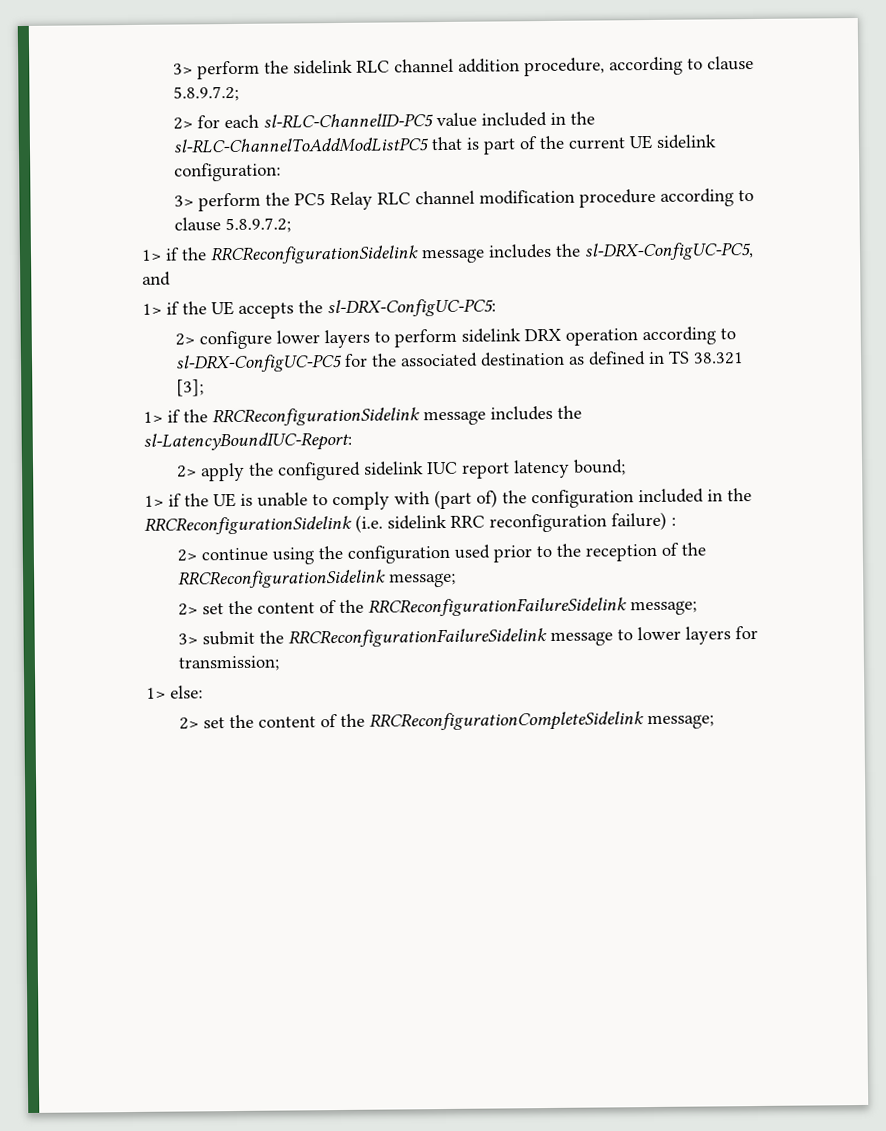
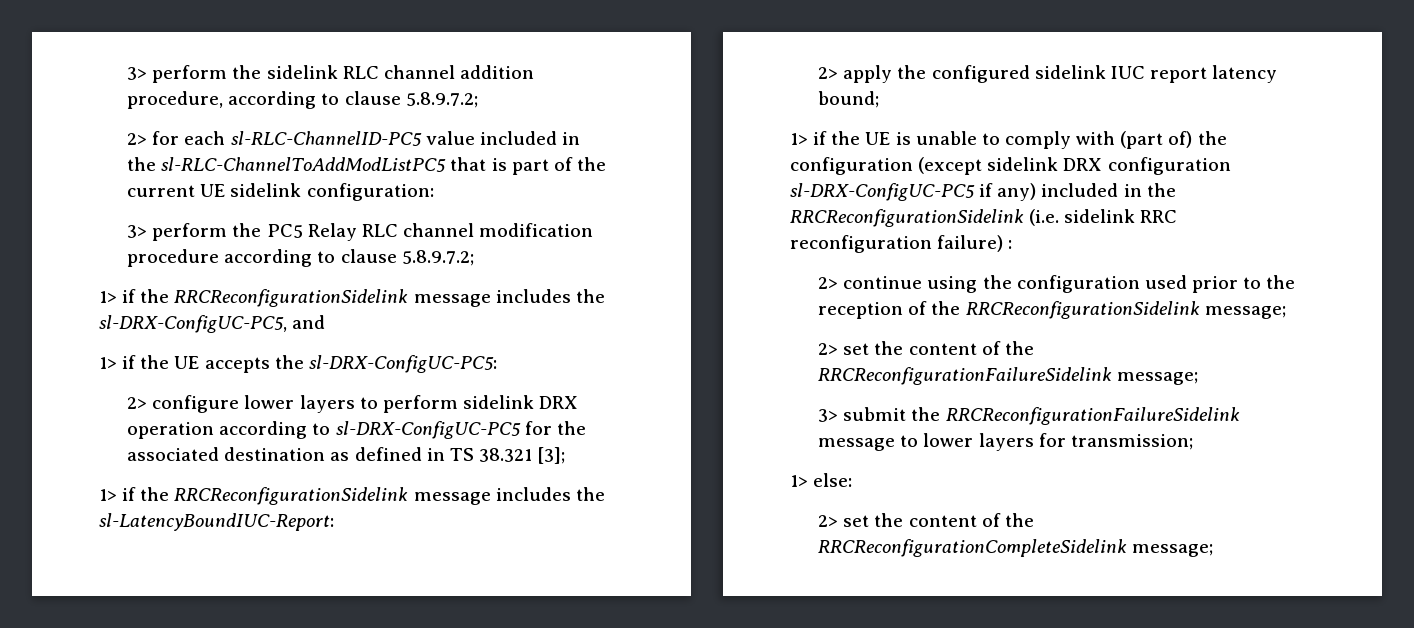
(634, 499) none -> [918,157,1231,175] [790,183,1037,201] (except sidelink DRX configuration sl-DRX-ConfigUC-PC5 if any)

